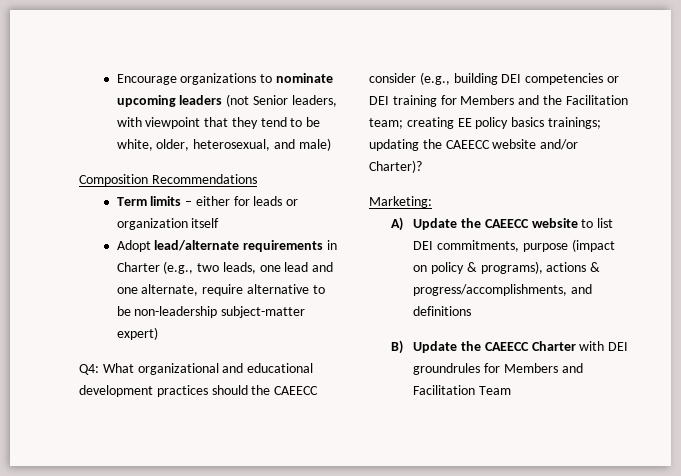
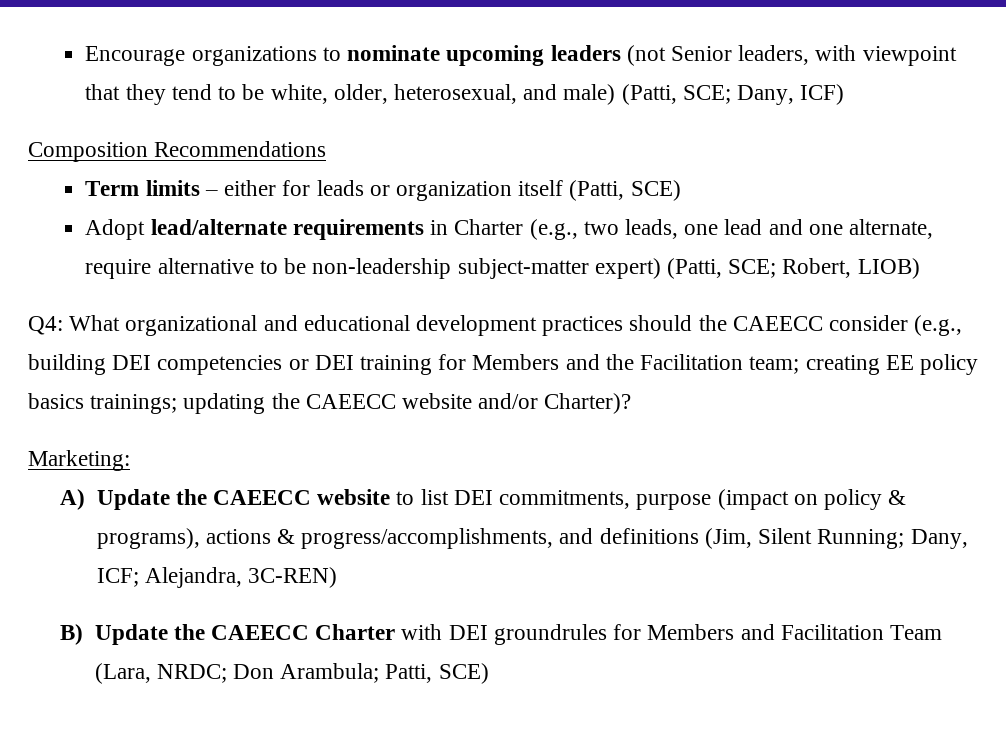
(331, 144) none -> [621,84,845,105] (Patti, SCE; Dany, ICF)
(220, 223) none -> [569,180,681,201] (Patti, SCE)
(158, 333) none -> [666,258,920,279] (Patti, SCE; Robert, LIOB)
(472, 311) none -> [704,528,968,549] [96,567,338,588] (Jim, Silent Running; Dany, ICF; Alejandra, 3C-REN)
(512, 390) none -> [94,663,489,684] (Lara, NRDC; Don Arambula; Patti, SCE)

